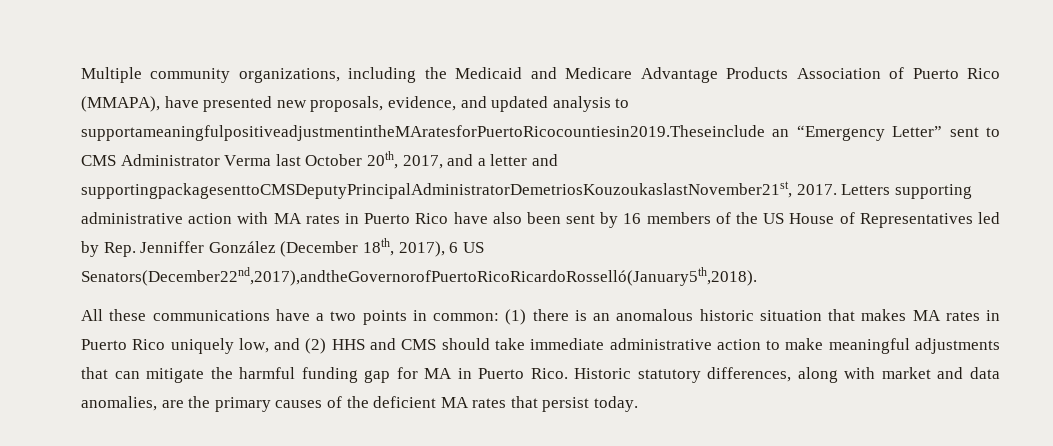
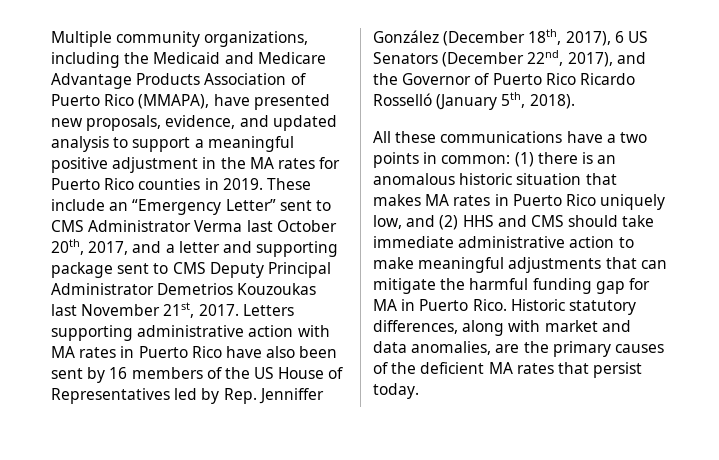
[81,125,765,141] supportameaningfulpositiveadjustmentintheMAratesforPuertoRicocountiesin2019.Theseinclude -> [132,136,294,152] [51,157,341,173] [51,178,311,190] [51,199,105,211] support a meaningful positive adjustment in the MA rates for Puerto Rico counties in 2019. These include
[81,181,792,199] supportingpackagesenttoCMSDeputyPrincipalAdministratorDemetriosKouzoukaslastNovember21st, -> [256,241,339,257] [51,262,331,278] [51,283,317,295] [51,302,195,318] supporting package sent to CMS Deputy Principal Administrator Demetrios Kouzoukas last November 21st,
[81,267,757,286] Senators(December22nd,2017),andtheGovernorofPuertoRicoRicardoRosselló(January5th,2018). -> [373,50,646,67] [373,73,635,85] [373,92,575,110] Senators (December 22nd, 2017), and the Governor of Puerto Rico Ricardo Rosselló (January 5th, 2018).

